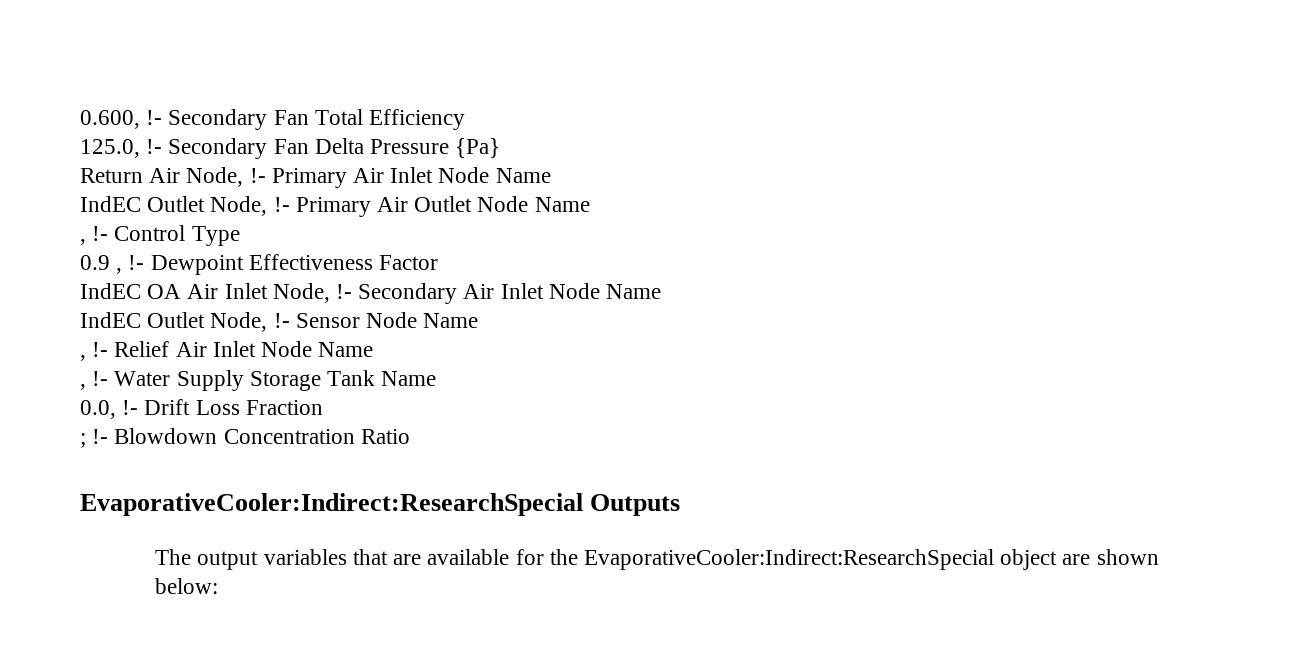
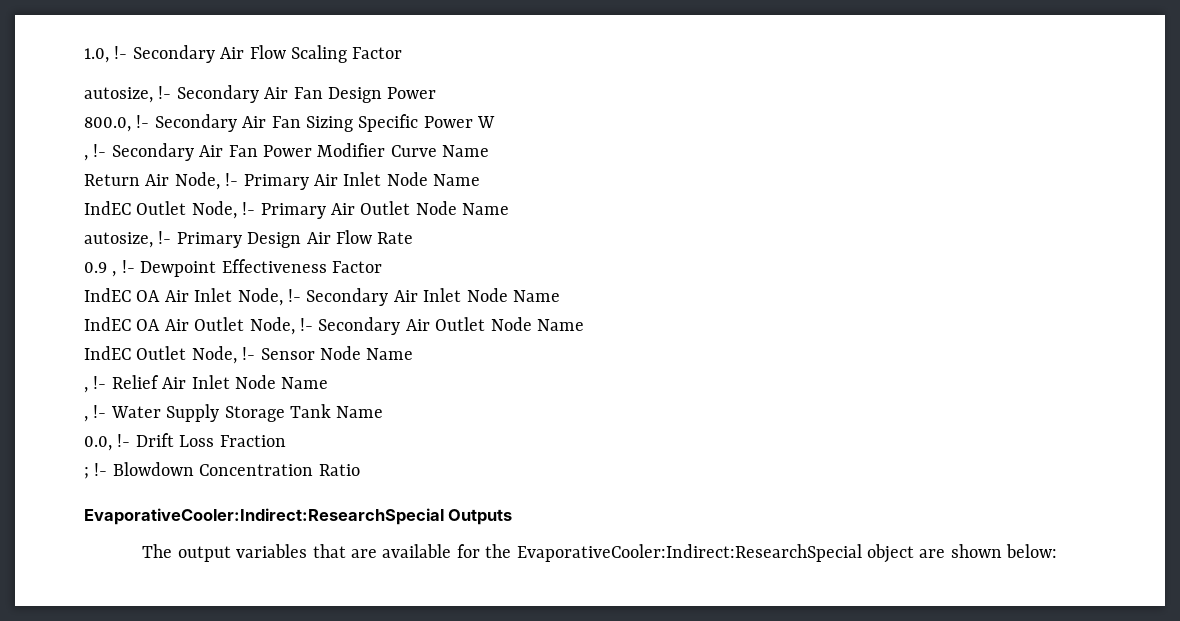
[80,109,466,130] [80,138,501,159] 0.600, !- Secondary Fan Total Efficiency // 125.0, !- Secondary Fan Delta Pressure {Pa} -> [84,45,403,63] [84,85,437,103] [84,114,496,132] [84,143,490,161] 1.0, !- Secondary Air Flow Scaling Factor // autosize, !- Secondary Air Fan Design Power // 800.0, !- Secondary Air Fan Sizing Specific Power W // , !- Secondary Air Fan Power Modifier Curve Name
[80,225,240,246] , !- Control Type -> [84,230,414,248] autosize, !- Primary Design Air Flow Rate
(662, 291) none -> [84,317,584,335] // IndEC OA Air Outlet Node, !- Secondary Air Outlet Node Name

